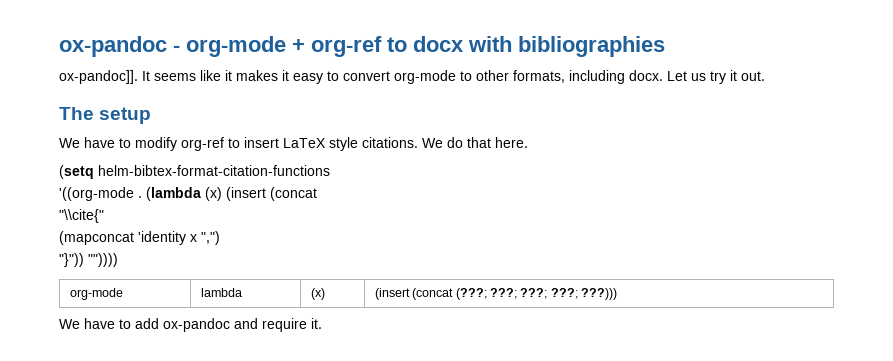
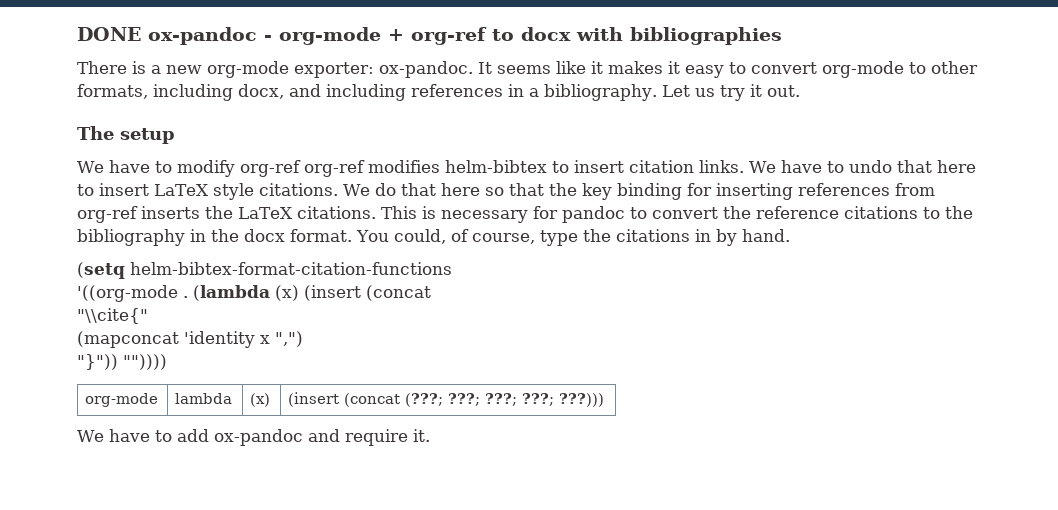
(59, 46) none -> [77,27,141,41] DONE
[59,70,138,84] ox-pandoc]]. -> [77,61,473,78] There is a new org-mode exporter: ox-pandoc.
[629,70,663,81] docx. -> [238,84,657,101] docx, and including references in a bibliography.
(224, 144) none -> [303,160,976,177] org-ref modifies helm-bibtex to insert citation links. We have to undo that here
[495,137,528,148] here. -> [440,183,935,200] [77,206,973,223] [77,229,790,246] here so that the key binding for inserting references from org-ref inserts the LaTeX citations. This is necessary for pandoc to convert the reference citations to the bibliography in the docx format. You could, of course, type the citations in by hand.

